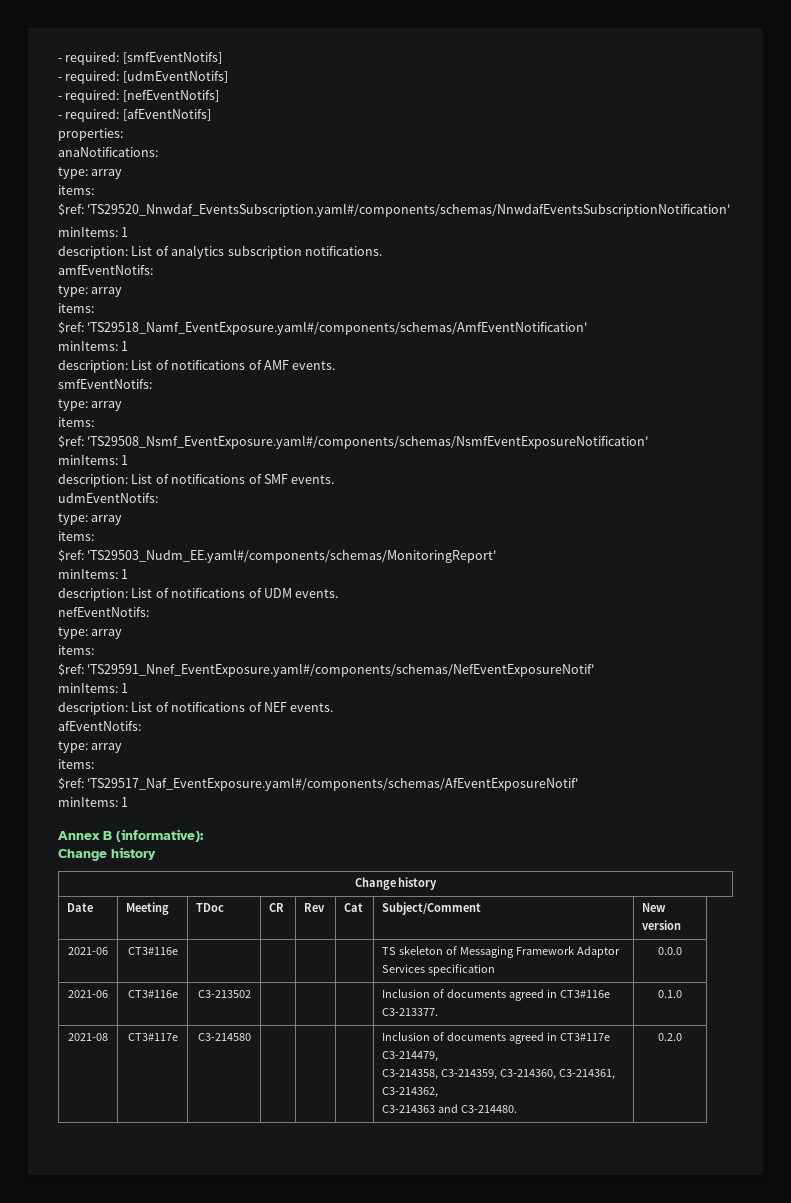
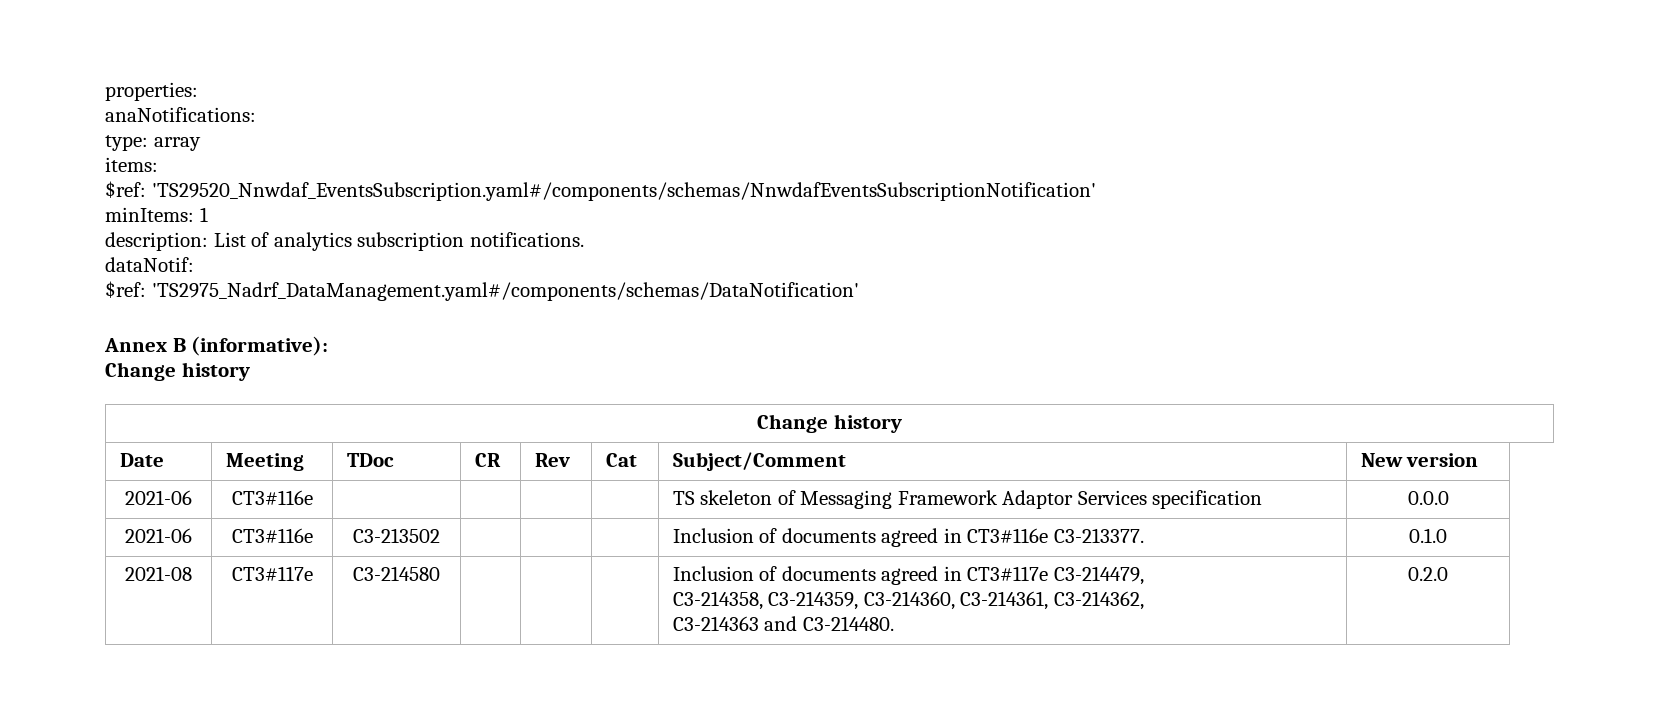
[58,52,222,65] [58,71,228,84] [58,90,219,103] [58,109,211,122] - required: [smfEventNotifs] // - required: [udmEventNotifs] // - required: [nefEventNotifs] // - required: [afEventNotifs] // -> (105, 91) none
[58,265,153,275] [58,285,123,297] [58,303,94,313] [58,321,588,335] [58,341,129,351] [58,360,336,373] [58,379,152,389] [58,399,123,411] [58,417,94,427] [58,435,649,449] [58,455,129,465] [58,474,335,487] [58,493,158,503] [58,513,123,525] [58,531,94,541] [58,549,497,563] [58,569,129,579] [58,588,339,601] [58,607,149,617] [58,627,123,639] [58,645,94,655] [58,663,595,677] [58,683,129,693] [58,702,334,715] [58,721,141,731] [58,741,123,753] [58,759,94,769] [58,777,579,791] [58,797,129,807] amfEventNotifs: // type: array // items: // $ref: 'TS29518_Namf_EventExposure.yaml#/components/schemas/AmfEventNotification' // minItems: 1 // description: List of notifications of AMF events. // smfEventNotifs: // type: array // items: // $ref: 'TS29508_Nsmf_EventExposure.yaml#/components/schemas/NsmfEventExposureNotification' // minItems: 1 // description: List of notifications of SMF events. // udmEventNotifs: // type: array // items: // $ref: 'TS29503_Nudm_EE.yaml#/components/schemas/MonitoringReport' // minItems: 1 // description: List of notifications of UDM events. // nefEventNotifs: // type: array // items: // $ref: 'TS29591_Nnef_EventExposure.yaml#/components/schemas/NefEventExposureNotif' // minItems: 1 // description: List of notifications of NEF events. // afEventNotifs: // type: array // items: // $ref: 'TS29517_Naf_EventExposure.yaml#/components/schemas/AfEventExposureNotif' // minItems: 1 -> [105,257,194,272] [105,281,859,301] dataNotif: // $ref: 'TS2975_Nadrf_DataManagement.yaml#/components/schemas/DataNotification'

